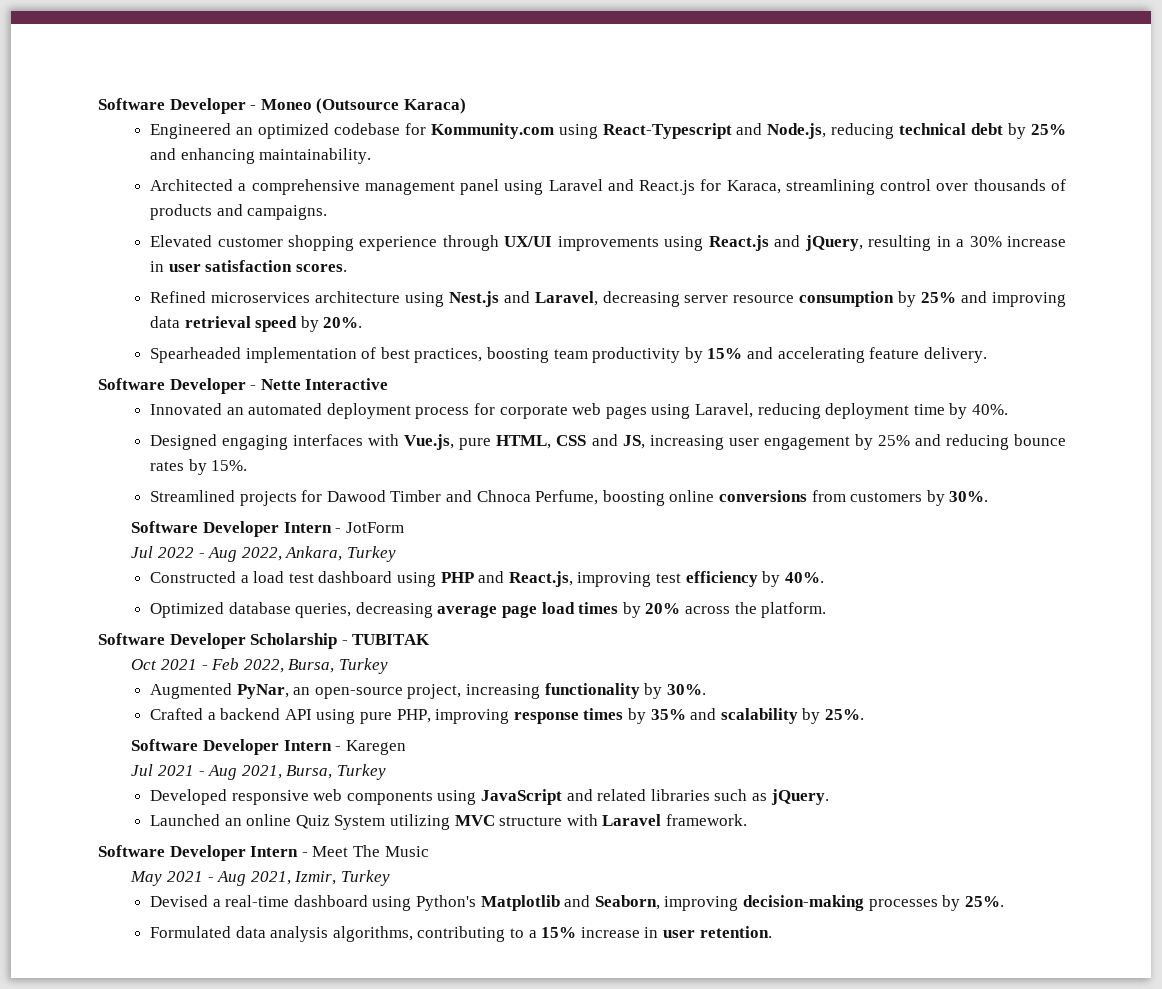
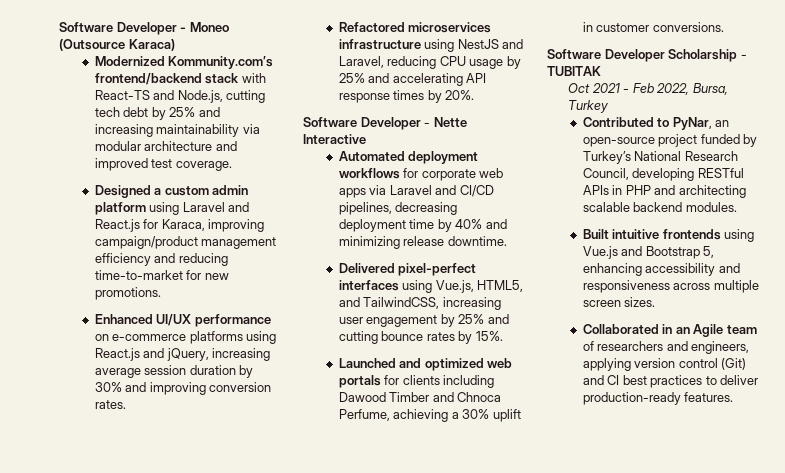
[150,123,1066,139] [150,148,372,164] [150,179,500,195] Engineered an optimized codebase for Kommunity.com using React-Typescript and Node.js, reducing technical debt by 25% and enhancing maintainability. // Architected a comprehensive management panel -> [94,56,274,69] [94,73,266,85] [94,90,266,103] [94,107,220,120] [94,124,260,137] [94,141,237,151] [94,158,232,171] [94,185,249,198] [94,202,146,215] Modernized Kommunity.com’s frontend/backend stack with React-TS and Node.js, cutting tech debt by 25% and increasing maintainability via modular architecture and improved test coverage. // Designed a custom admin platform
[785,179,1066,195] [150,204,328,220] [150,235,1066,251] [150,260,347,272] [150,291,1066,307] [150,316,363,332] [150,347,987,363] streamlining control over thousands of products and campaigns. // Elevated customer shopping experience through UX/UI improvements using React.js and jQuery, resulting in a 30% increase in user satisfaction scores. // Refined microservices architecture using Nest.js and Laravel, decreasing server resource consumption by 25% and improving data retrieval speed by 20%. // Spearheaded implementation of best practices, boosting team productivity by 15% and accelerating feature delivery. -> [208,219,265,232] [94,236,277,249] [94,253,228,266] [94,270,229,280] [94,287,161,300] [94,314,271,327] [94,331,277,344] [94,348,271,361] [94,365,254,378] [94,382,272,395] [94,400,126,409] [338,22,492,33] [338,39,524,52] [338,56,521,69] [338,73,487,86] [338,90,475,103] improving campaign/product management efficiency and reducing time-to-market for new promotions. // Enhanced UI/UX performance on e-commerce platforms using React.js and jQuery, increasing average session duration by 30% and improving conversion rates. // Refactored microservices infrastructure using NestJS and Laravel, reducing CPU usage by 25% and accelerating API response times by 20%.
[150,403,1008,419] [150,434,645,450] Innovated an automated deployment process for corporate web pages using Laravel, reducing deployment time by 40%. // Designed engaging interfaces with Vue.js, pure HTML, CSS and JS, -> [338,151,479,164] [338,168,504,181] [338,185,494,198] [338,202,458,215] [338,219,507,232] [338,236,507,249] [338,263,477,276] [338,280,524,293] [338,297,440,309] Automated deployment workflows for corporate web apps via Laravel and CI/CD pipelines, decreasing deployment time by 40% and minimizing release downtime. // Delivered pixel-perfect interfaces using Vue.js, HTML5, and TailwindCSS,
[945,434,1009,450] reducing -> [338,331,378,344] cutting
[150,490,323,506] Streamlined projects for -> [338,358,513,371] [338,375,495,388] Launched and optimized web portals for clients including
[602,490,989,506] [131,521,404,537] [131,546,396,562] [150,571,824,587] [150,602,827,618] boosting online conversions from customers by 30%. // Software Developer Intern - JotForm // Jul 2022 - Aug 2022, Ankara, Turkey // Constructed a load test dashboard using PHP and React.js, improving test efficiency by 40%. // Optimized database queries, decreasing average page load times by 20% across the platform. -> [393,409,521,422] [582,22,724,32] achieving a 30% uplift in customer conversions.
[150,683,233,699] Augmented -> [582,117,670,127] Contributed to
[407,683,706,699] [150,708,864,724] [131,739,406,755] [131,764,386,780] [150,789,829,805] [150,814,747,830] [98,845,429,861] [130,870,390,886] [150,895,1004,911] [150,926,772,942] project, increasing functionality by 30%. // Crafted a backend API using pure PHP, improving response times by 35% and scalability by 25%. // Software Developer Intern - Karegen // Jul 2021 - Aug 2021, Bursa, Turkey // Developed responsive web components using JavaScript and related libraries such as jQuery. // Launched an online Quiz System utilizing MVC structure with Laravel framework. // Software Developer Intern - Meet The Music // May 2021 - Aug 2021, Izmir, Turkey // Devised a real-time dashboard using Python's Matplotlib and Seaborn, improving decision-making processes by 25%. // Formulated data analysis algorithms, contributing to a 15% increase in user retention. -> [658,134,758,147] [582,151,738,164] [582,168,744,181] [582,185,746,198] [582,202,737,212] [582,229,755,242] [582,246,715,259] [582,263,740,276] [582,280,759,293] [582,297,656,307] [582,324,757,337] [582,341,750,354] [582,358,747,371] [582,375,759,388] [582,392,734,405] project funded by Turkey’s National Research Council, developing RESTful APIs in PHP and architecting scalable backend modules. // Built intuitive frontends using Vue.js and Bootstrap 5, enhancing accessibility and responsiveness across multiple screen sizes. // Collaborated in an Agile team of researchers and engineers, applying version control (Git) and CI best practices to deliver production-ready features.

